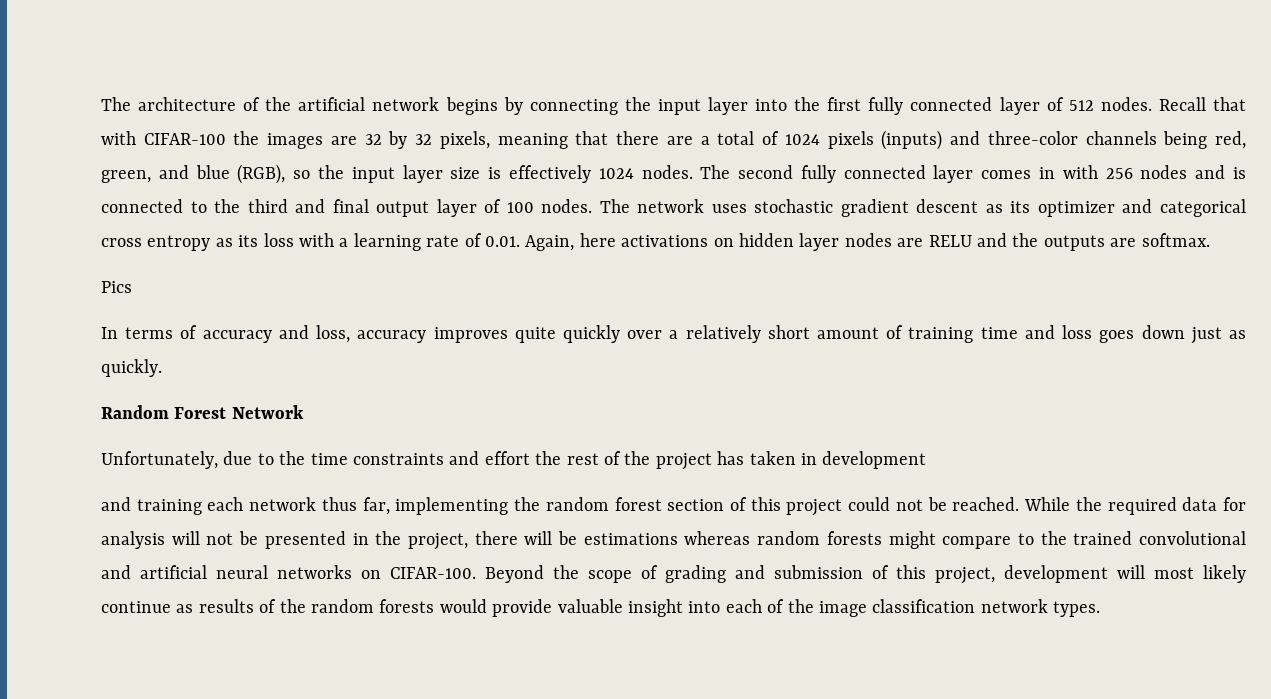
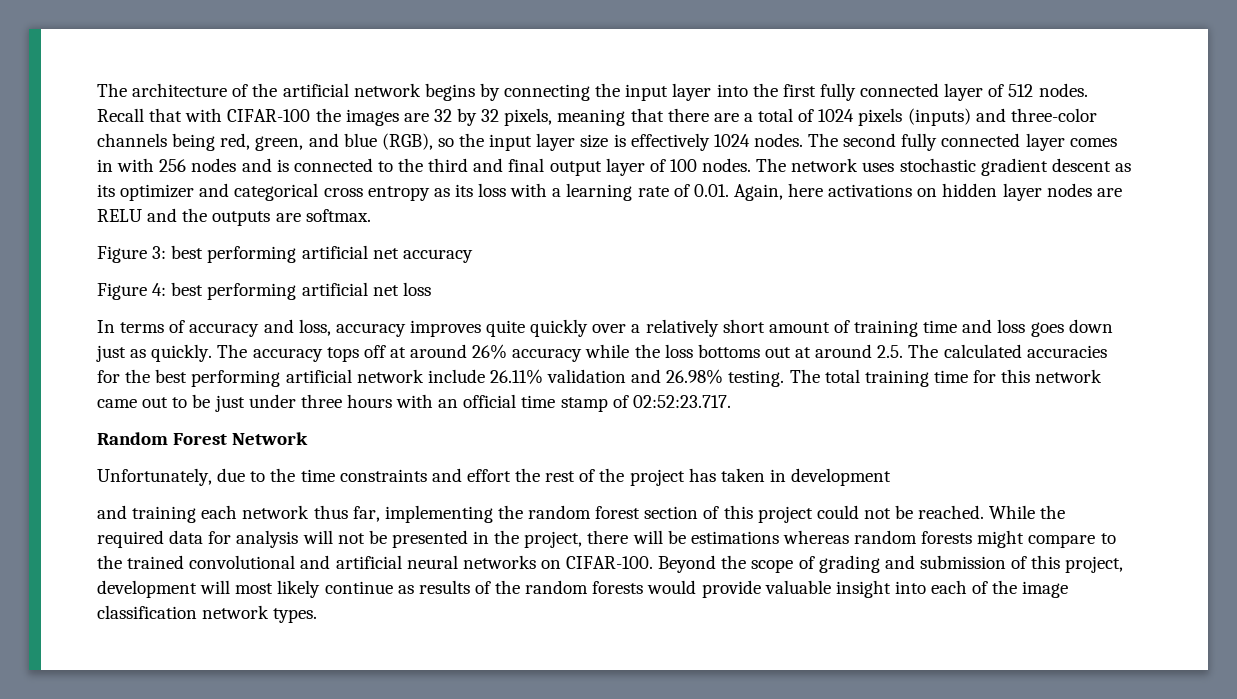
[101,281,132,293] Pics -> [97,245,473,263] [97,282,431,300] Figure 3: best performing artificial net accuracy // Figure 4: best performing artificial net loss
(162, 368) none -> [217,344,1107,362] [97,369,1103,387] [97,394,731,412] The accuracy tops off at around 26% accuracy while the loss bottoms out at around 2.5. The calculated accuracies for the best performing artificial network include 26.11% validation and 26.98% testing. The total training time for this network came out to be just under three hours with an official time stamp of 02:52:23.717.

